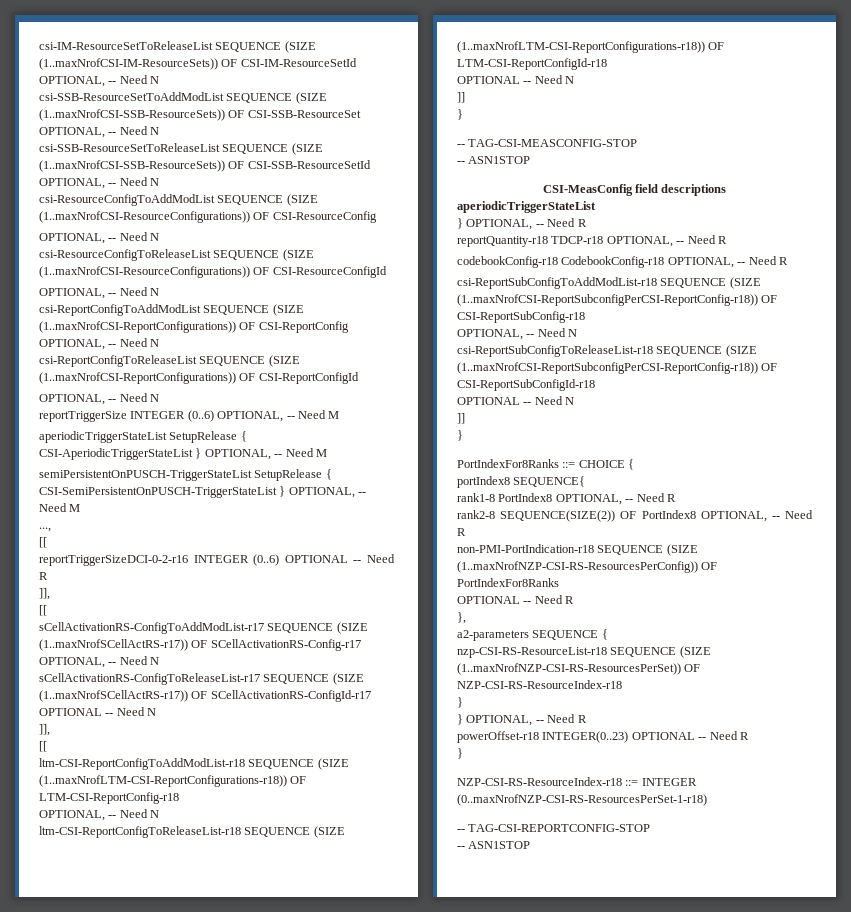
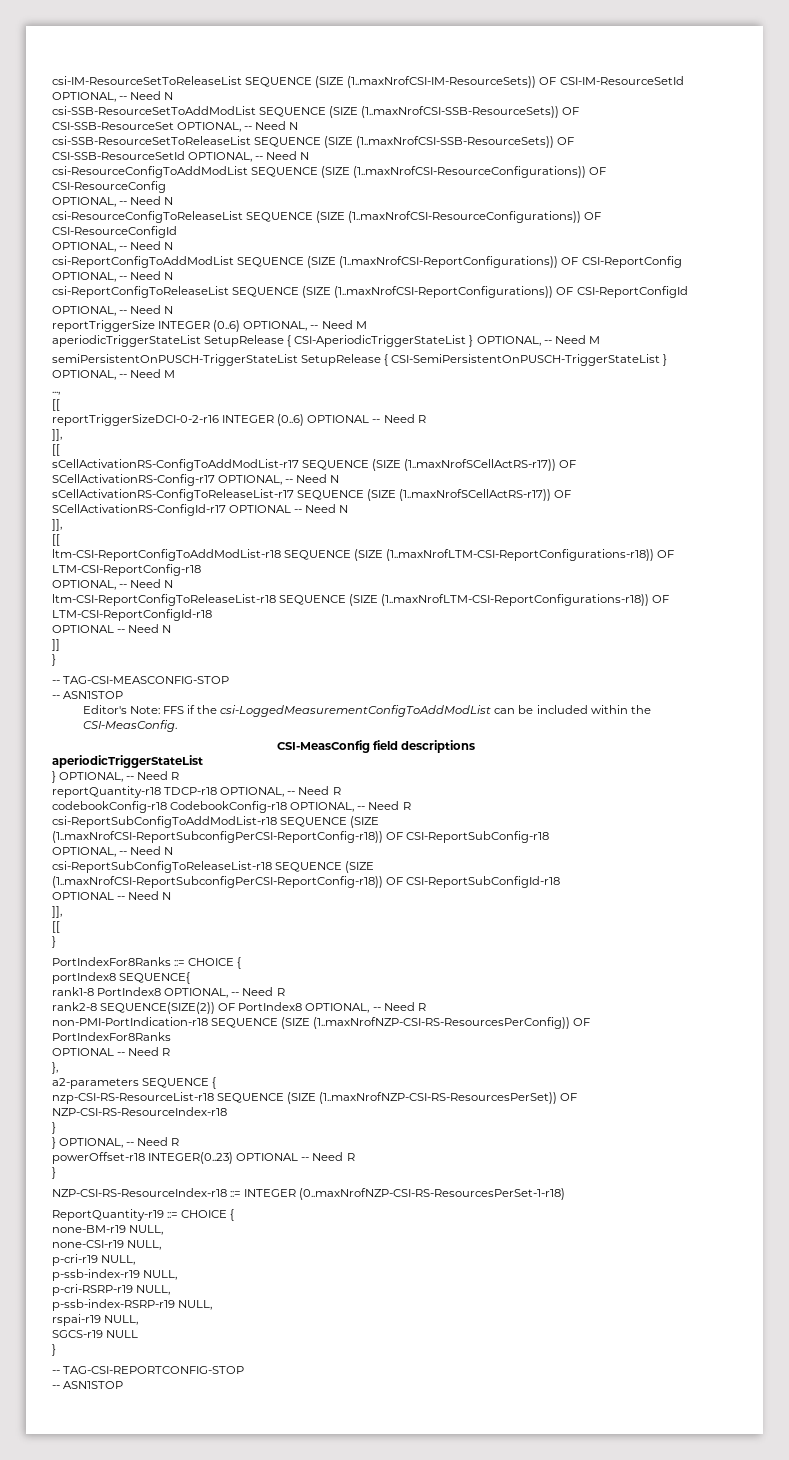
(531, 160) none -> [82,705,651,717] [82,720,177,732] // Editor's Note: FFS if the csi-LoggedMeasurementConfigToAddModList can be included within the CSI-MeasConfig.
[457,413,465,424] ]] -> [52,906,62,918] [52,921,60,933] ]], // [[
(707, 800) none -> [52,1209,235,1221] [52,1225,164,1235] [52,1240,162,1250] [52,1254,136,1266] [52,1269,178,1281] [52,1284,171,1296] [52,1299,213,1311] [52,1314,139,1326] [52,1330,139,1338] [52,1344,56,1356] // ReportQuantity-r19 ::= CHOICE { // none-BM-r19 NULL, // none-CSI-r19 NULL, // p-cri-r19 NULL, // p-ssb-index-r19 NULL, // p-cri-RSRP-r19 NULL, // p-ssb-index-RSRP-r19 NULL, // rspai-r19 NULL, // SGCS-r19 NULL // }

